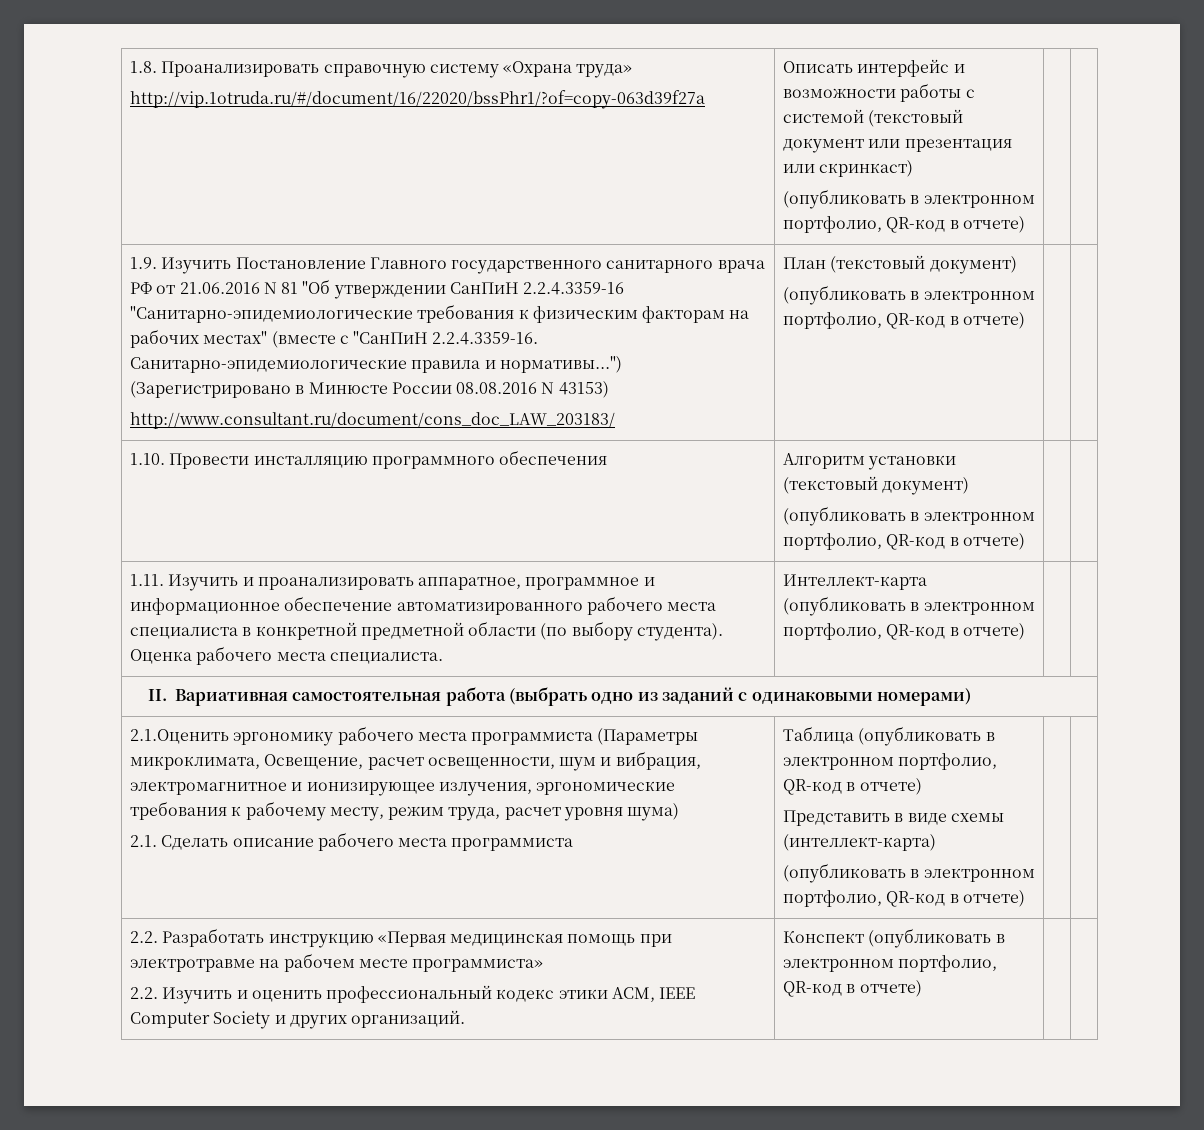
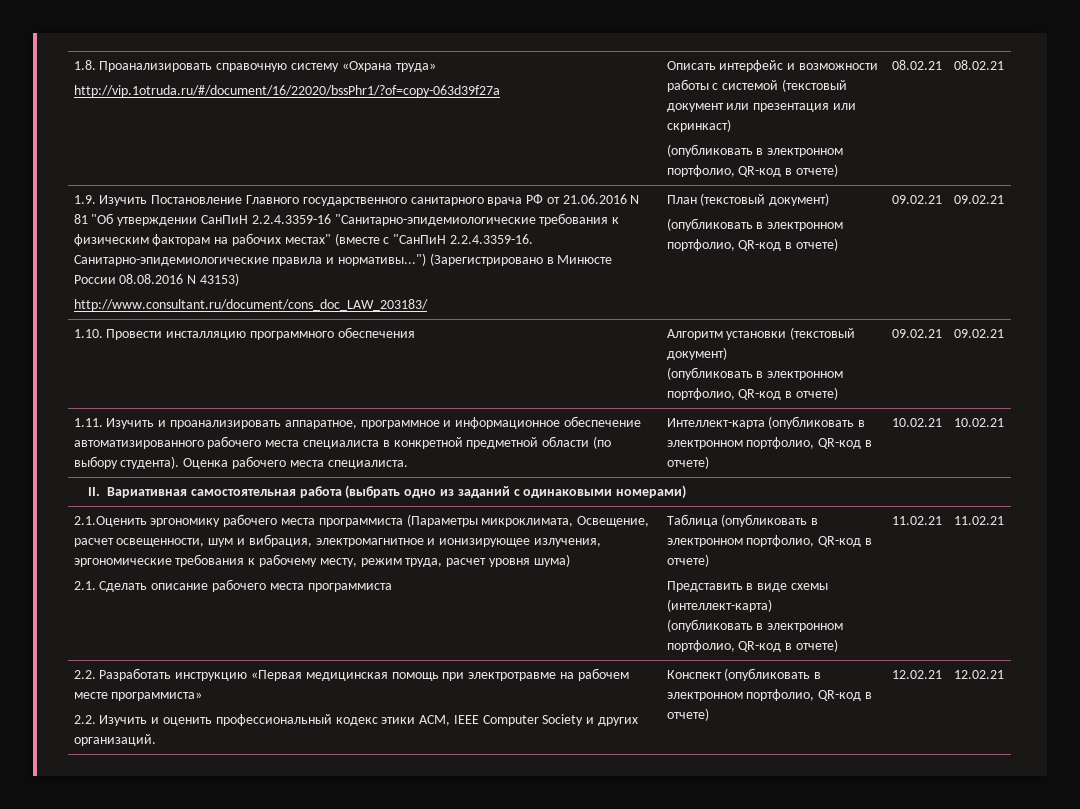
(1025, 224) | -> [891,60,942,70] [953,60,1004,70] 08.02.21 | 08.02.21
(1025, 320) | -> [891,195,942,204] [953,195,1004,204] 09.02.21 | 09.02.21
(1025, 541) | -> [891,329,942,338] [953,329,1004,338] 09.02.21 | 09.02.21
(1025, 631) | -> [891,418,942,427] [953,418,1004,427] 10.02.21 | 10.02.21
(1025, 898) | -> [891,516,942,525] [953,516,1004,525] 11.02.21 | 11.02.21
(922, 988) | -> [891,670,942,679] [953,670,1004,679] 12.02.21 | 12.02.21

